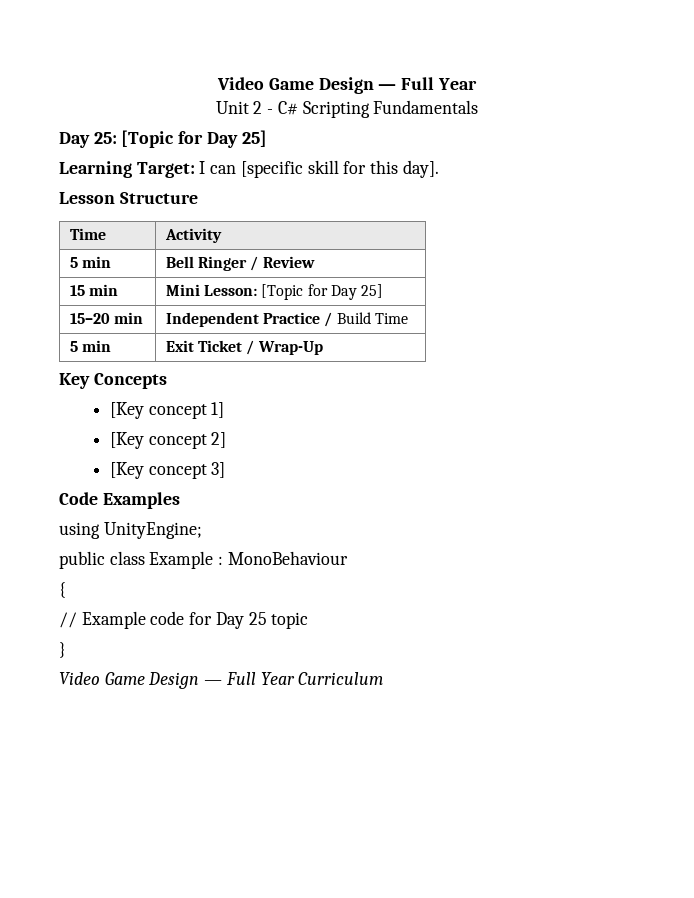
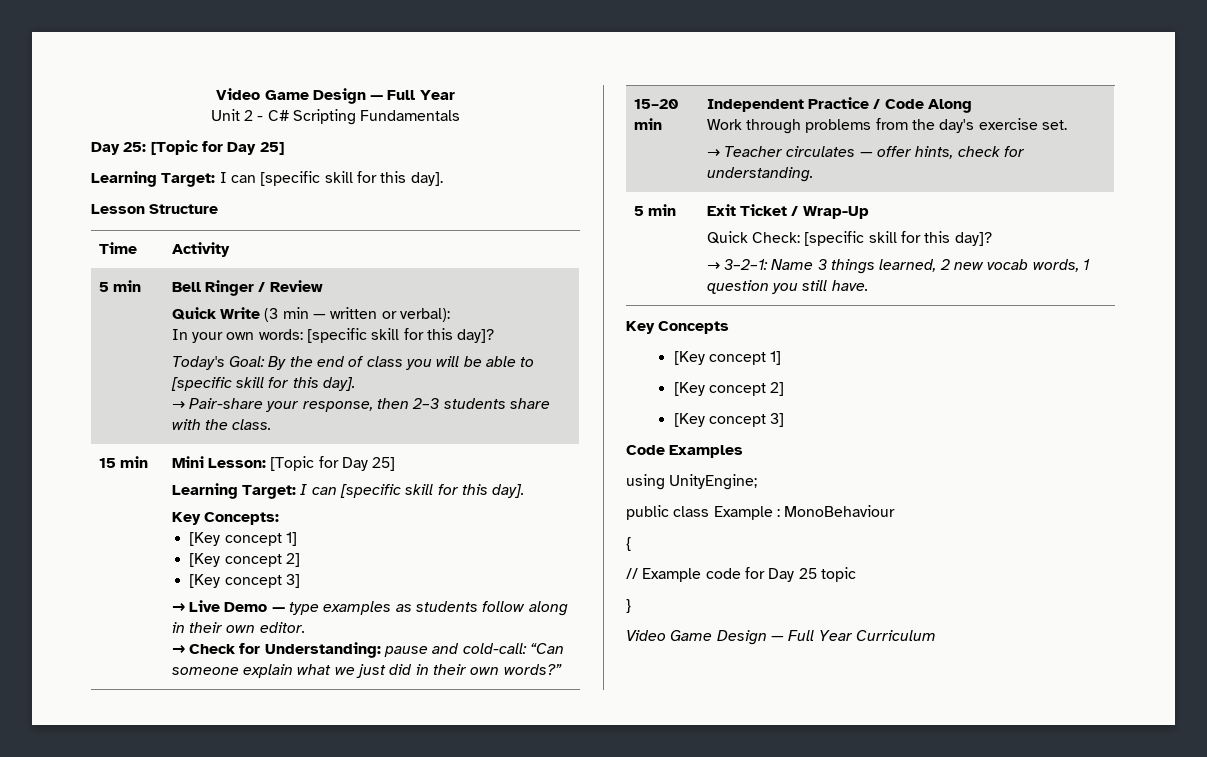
(315, 262) none -> [171,307,451,322] [171,328,495,343] [171,356,535,370] [170,377,356,391] [171,398,551,412] [171,419,272,430] // Quick Write (3 min — written or verbal): // In your own words: [specific skill for this day]? // Today's Goal: By the end of class you will be able to [specific skill for this day]. // → Pair-share your response, then 2–3 students share with the class.
(384, 291) none -> [171,483,525,499] [171,512,280,525] [189,532,298,546] [189,553,301,567] [189,574,301,588] [171,600,568,616] [171,622,305,633] [171,642,565,658] [171,664,562,678] // Learning Target: I can [specific skill for this day]. // Key Concepts: // [Key concept 1] // [Key concept 2] // [Key concept 3] // → Live Demo — type examples as students follow along in their own editor. // → Check for Understanding: pause and cold-call: “Can someone explain what we just did in their own words?”
[336,312,408,324] Build Time -> [884,99,973,113] [706,118,1068,134] [706,146,1026,159] [706,167,813,182] Code Along // Work through problems from the day's exercise set. // → Teacher circulates — offer hints, check for understanding.
(323, 348) none -> [706,231,992,246] [706,259,1090,274] [706,280,868,294] // Quick Check: [specific skill for this day]? // → 3–2–1: Name 3 things learned, 2 new vocab words, 1 question you still have.

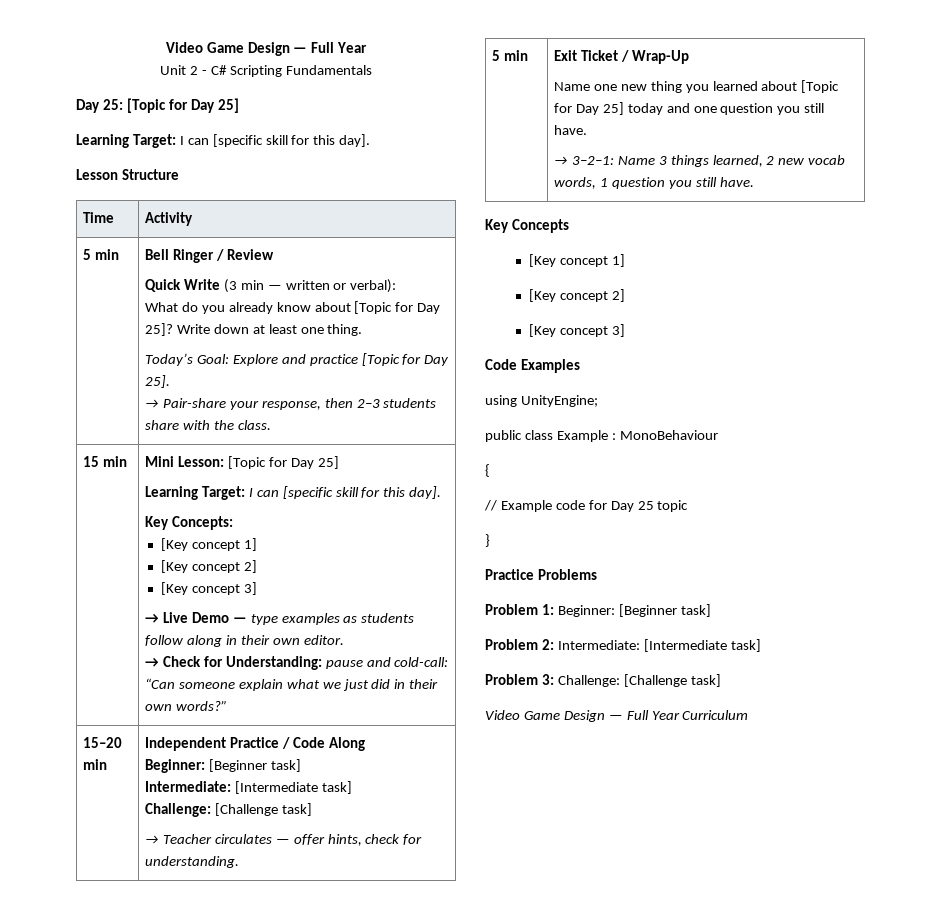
[171,328,495,343] [171,356,535,370] [170,377,356,391] In your own words: [specific skill for this day]? // Today's Goal: By the end of class you will be able to [specific skill for this day]. -> [144,301,441,314] [144,323,363,336] [144,353,450,366] [144,375,170,388] What do you already know about [Topic for Day 25]? Write down at least one thing. // Today’s Goal: Explore and practice [Topic for Day 25].
[706,118,1068,134] Work through problems from the day's exercise set. -> [144,759,301,773] [144,781,352,794] [144,803,312,817] Beginner: [Beginner task] // Intermediate: [Intermediate task] // Challenge: [Challenge task]
[706,231,992,246] Quick Check: [specific skill for this day]? -> [553,80,840,93] [553,102,825,115] [553,125,587,135] Name one new thing you learned about [Topic for Day 25] today and one question you still have.
(631, 606) none -> [485,569,597,580] [485,604,711,617] [485,639,761,652] [485,674,721,687] // Practice Problems // Problem 1: Beginner: [Beginner task] // Problem 2: Intermediate: [Intermediate task] // Problem 3: Challenge: [Challenge task]

